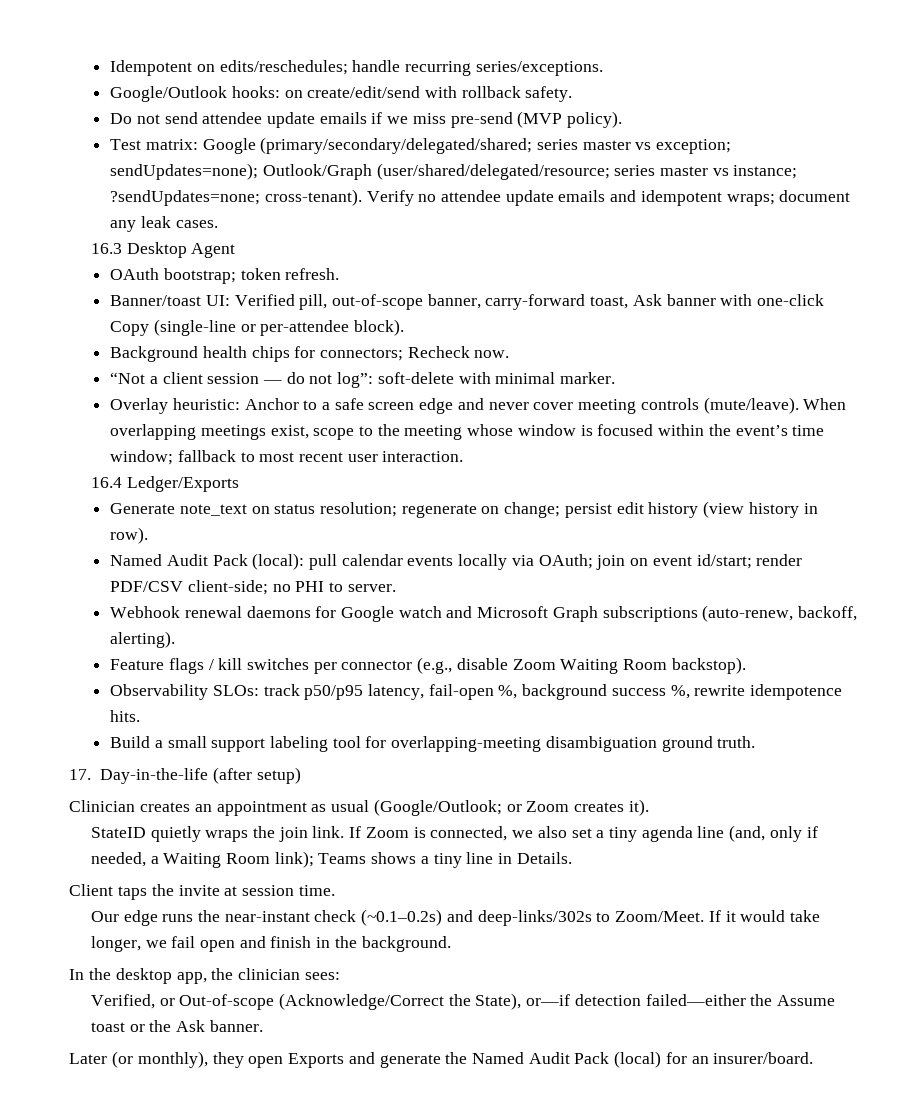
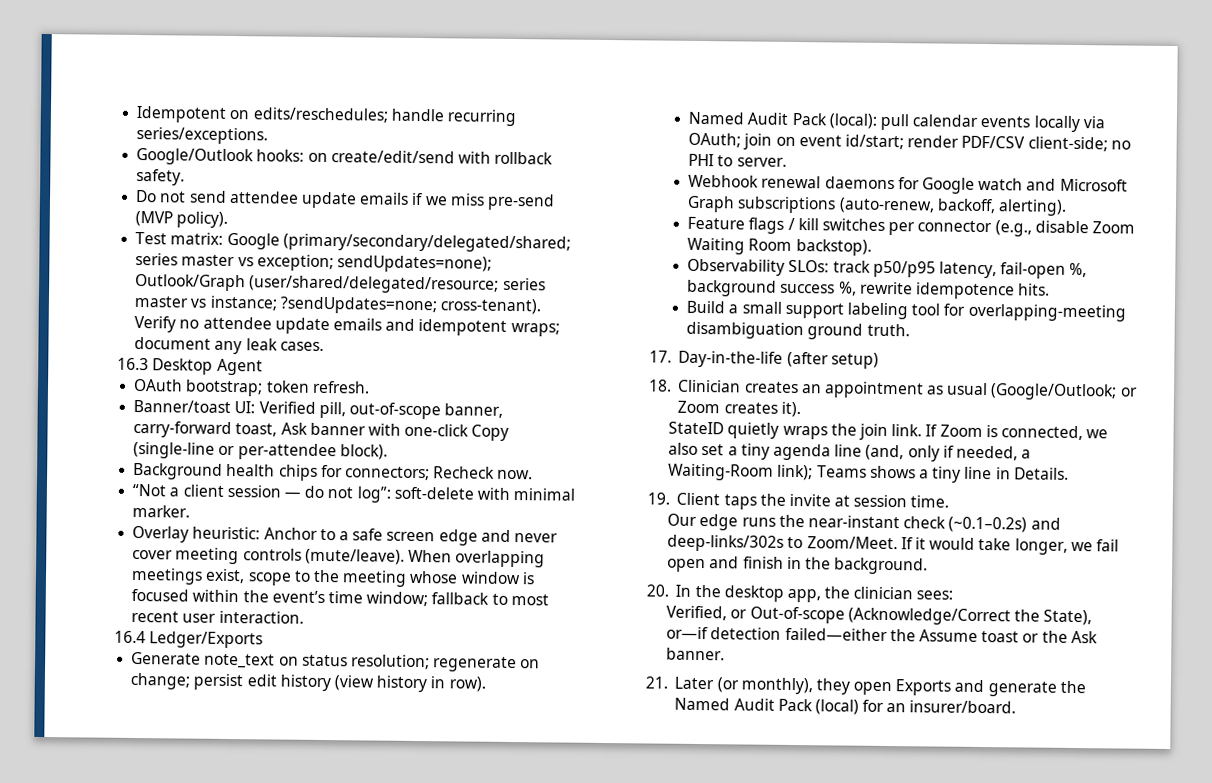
(301, 775) none -> [648,379,672,392] 18.
[163,853,271,868] Waiting Room -> [668,463,775,481] Waiting-Room
(572, 858) none -> [646,492,670,505] 19.
(451, 944) none -> [645,584,669,597] 20.
(263, 1026) none -> [644,676,668,689] 21.

